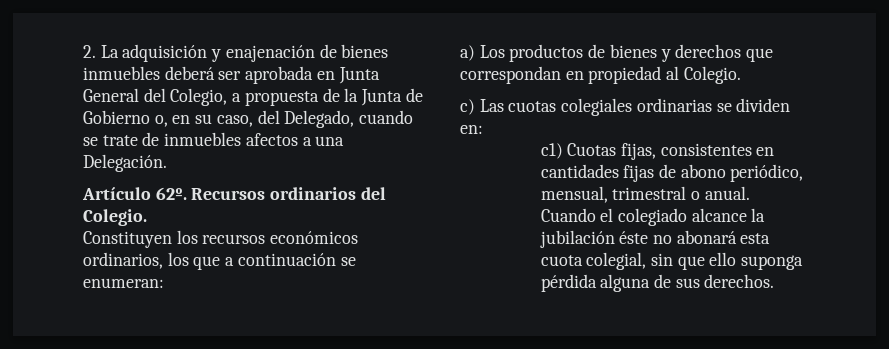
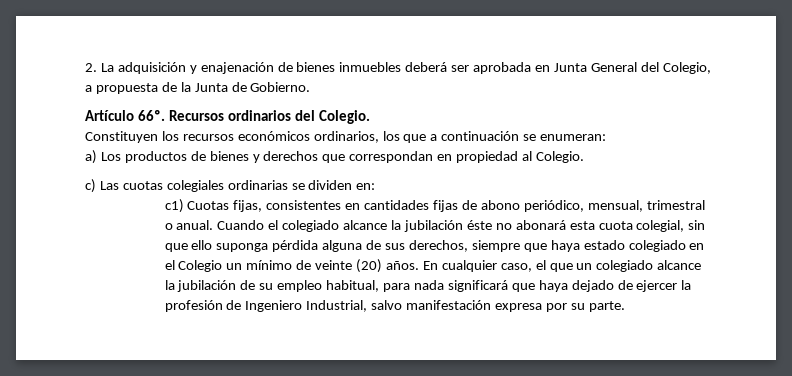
[83,110,414,128] [83,132,345,146] [83,154,167,172] Gobierno o, en su caso, del Delegado, cuando se trate de inmuebles afectos a una Delegación. -> [250,82,311,92] Gobierno.
[155,187,187,200] 62º. -> [137,110,165,121] 66º.
[704,274,775,288] derechos. -> [408,240,705,252] [164,259,702,273] [164,280,692,292] [164,300,625,312] derechos, siempre que haya estado colegiado en el Colegio un mínimo de veinte (20) años. En cualquier caso, el que un colegiado alcance la jubilación de su empleo habitual, para nada significará que haya dejado de ejercer la profesión de Ingeniero Industrial, salvo manifestación expresa por su parte.

